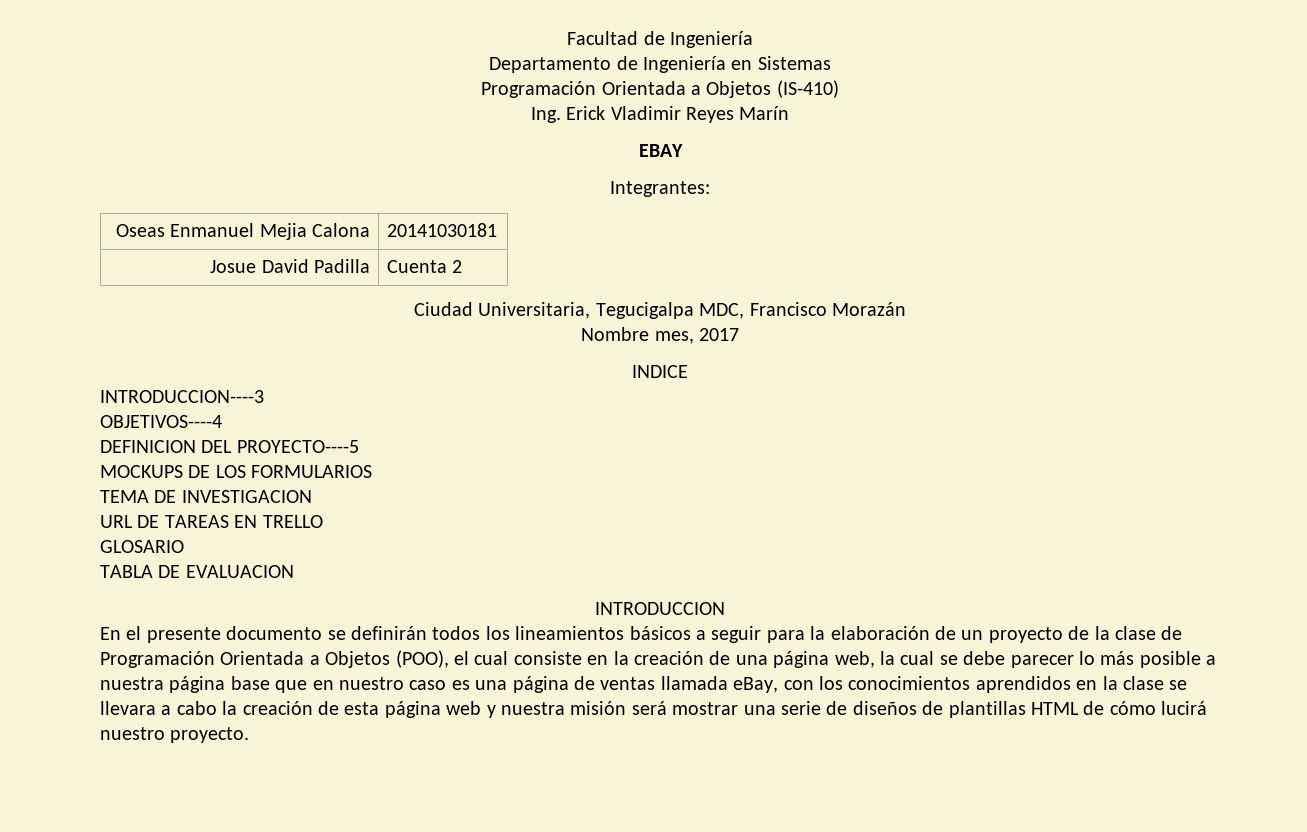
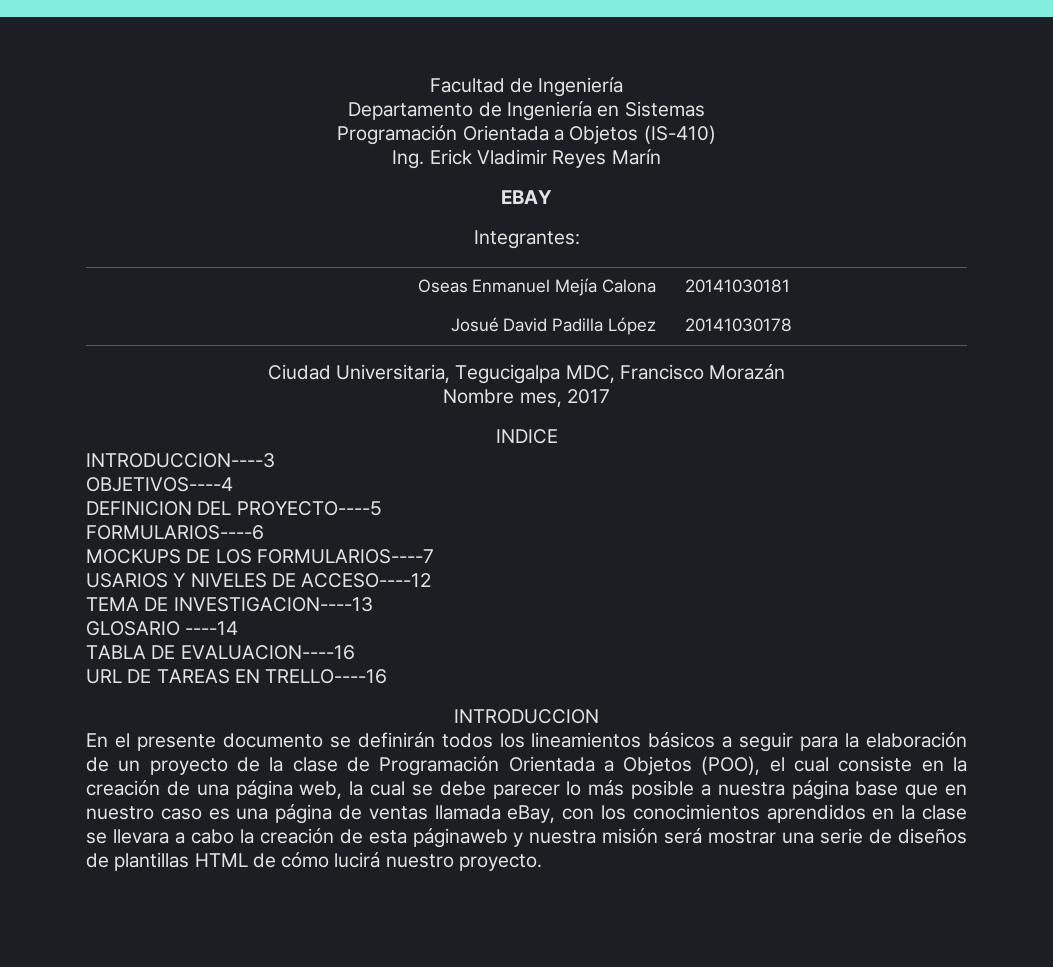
[259,223,307,240] Mejia -> [555,278,598,296] Mejía
[210,260,257,273] Josue -> [450,317,499,332] Josué
[387,260,463,273] | Cuenta 2 -> [607,317,656,335] [685,318,793,332] López | 20141030178
(359, 446) none -> [86,525,264,540] // FORMULARIOS----6
[251,465,373,478] [100,490,312,503] FORMULARIOS // TEMA DE INVESTIGACION -> [256,549,434,564] [86,573,432,588] [86,597,373,612] [86,621,239,636] [86,645,355,660] FORMULARIOS----7 // USARIOS Y NIVELES DE ACCESO----12 // TEMA DE INVESTIGACION----13 // GLOSARIO ----14 // TABLA DE EVALUACION----16
[262,515,323,528] [100,540,184,553] [100,565,294,578] TRELLO // GLOSARIO // TABLA DE EVALUACION -> [265,669,388,684] TRELLO----16
[384,701,482,718] página web -> [412,828,508,848] páginaweb

